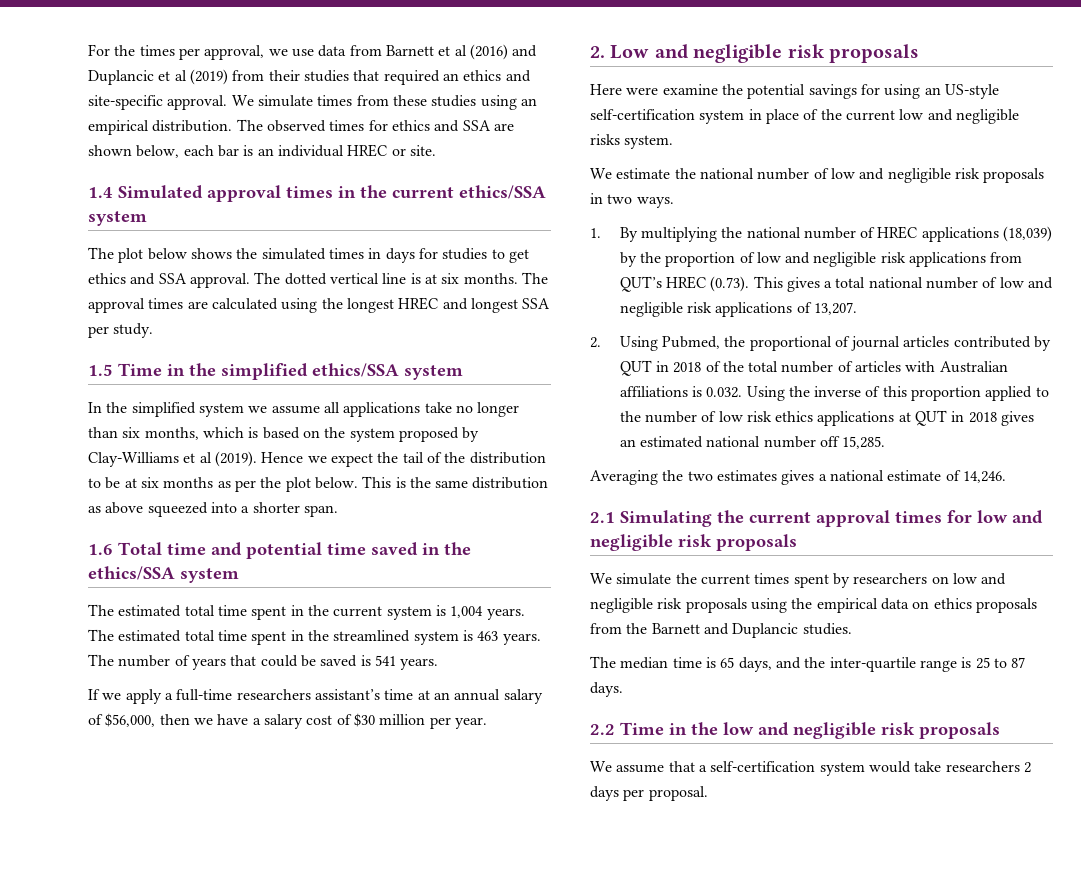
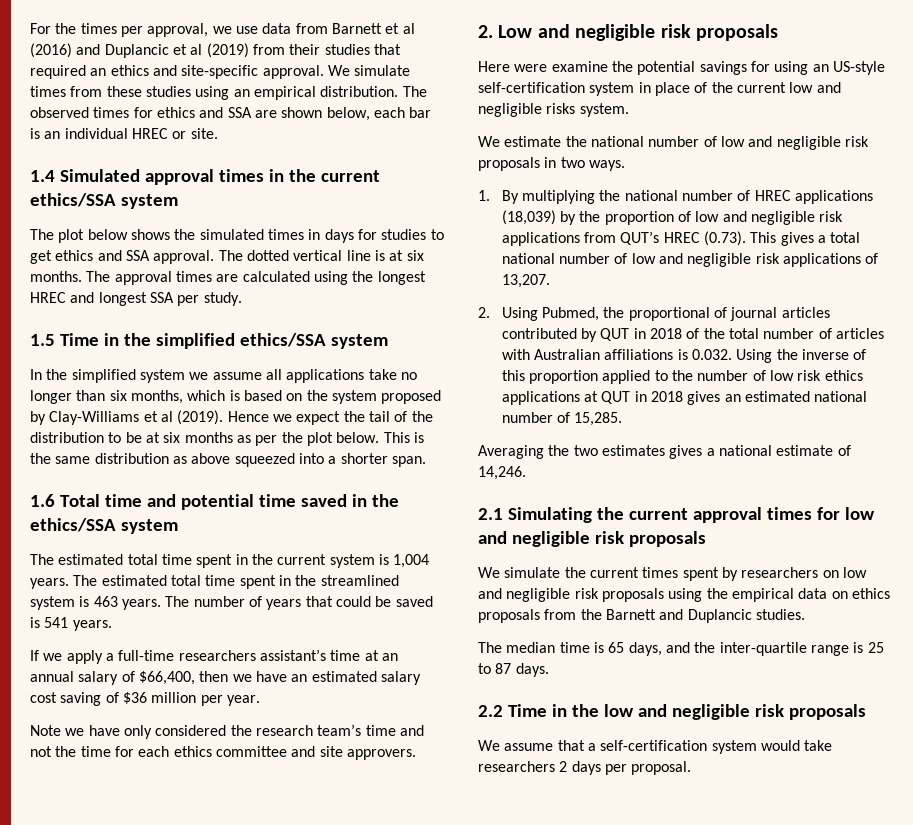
[105,713,156,727] $56,000, -> [138,671,195,685] $66,400,
[252,713,487,729] a salary cost of $30 million per year. -> [291,671,421,685] [30,692,260,706] [30,724,424,739] [30,746,416,760] an estimated salary cost saving of $36 million per year. // Note we have only considered the research team’s time and not the time for each ethics committee and site approvers.
[819,436,840,447] off -> [557,412,571,423] of

